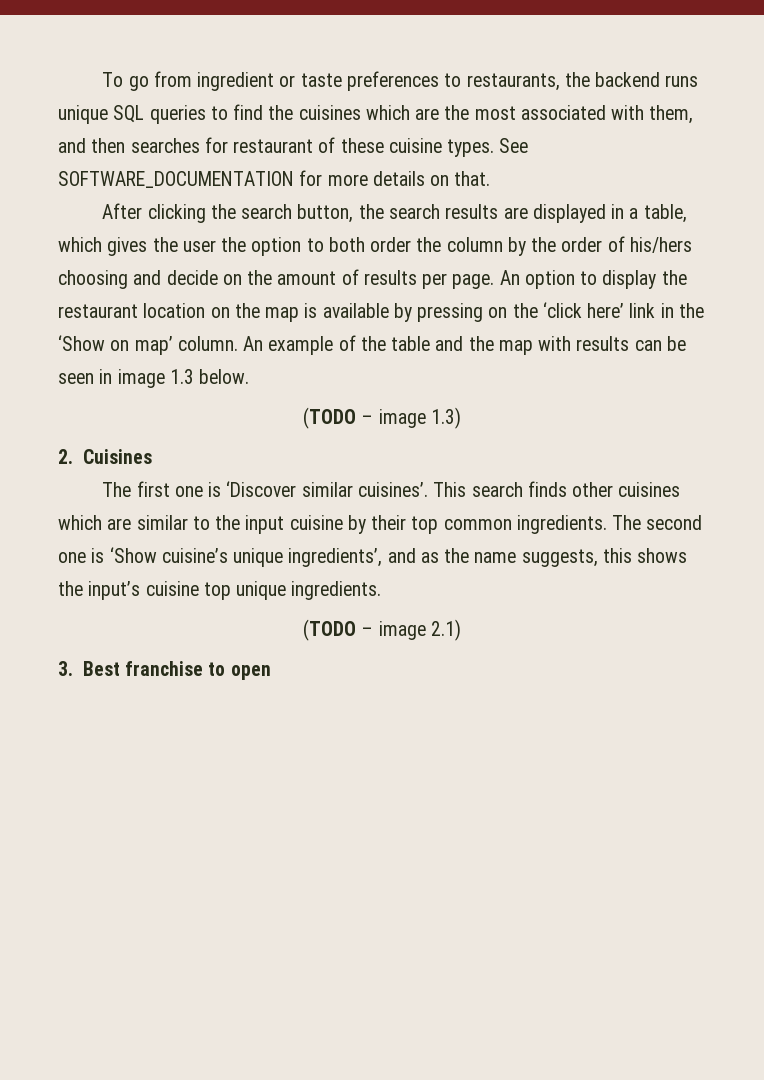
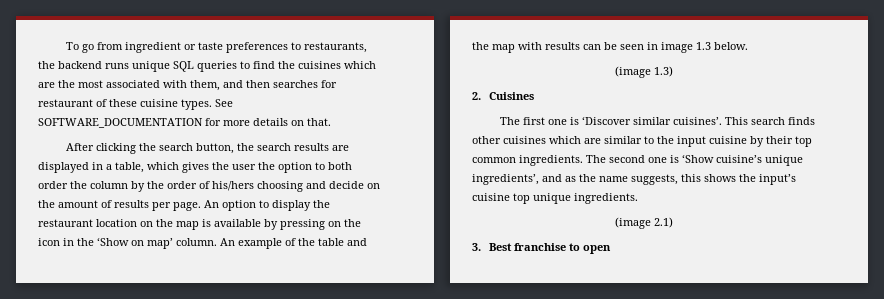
[542,302,656,318] ‘click here’ link -> [38,238,60,246] icon
[303,407,426,429] (TODO – image -> [615,66,651,78] (image
[303,619,426,641] (TODO – image -> [615,217,651,229] (image

